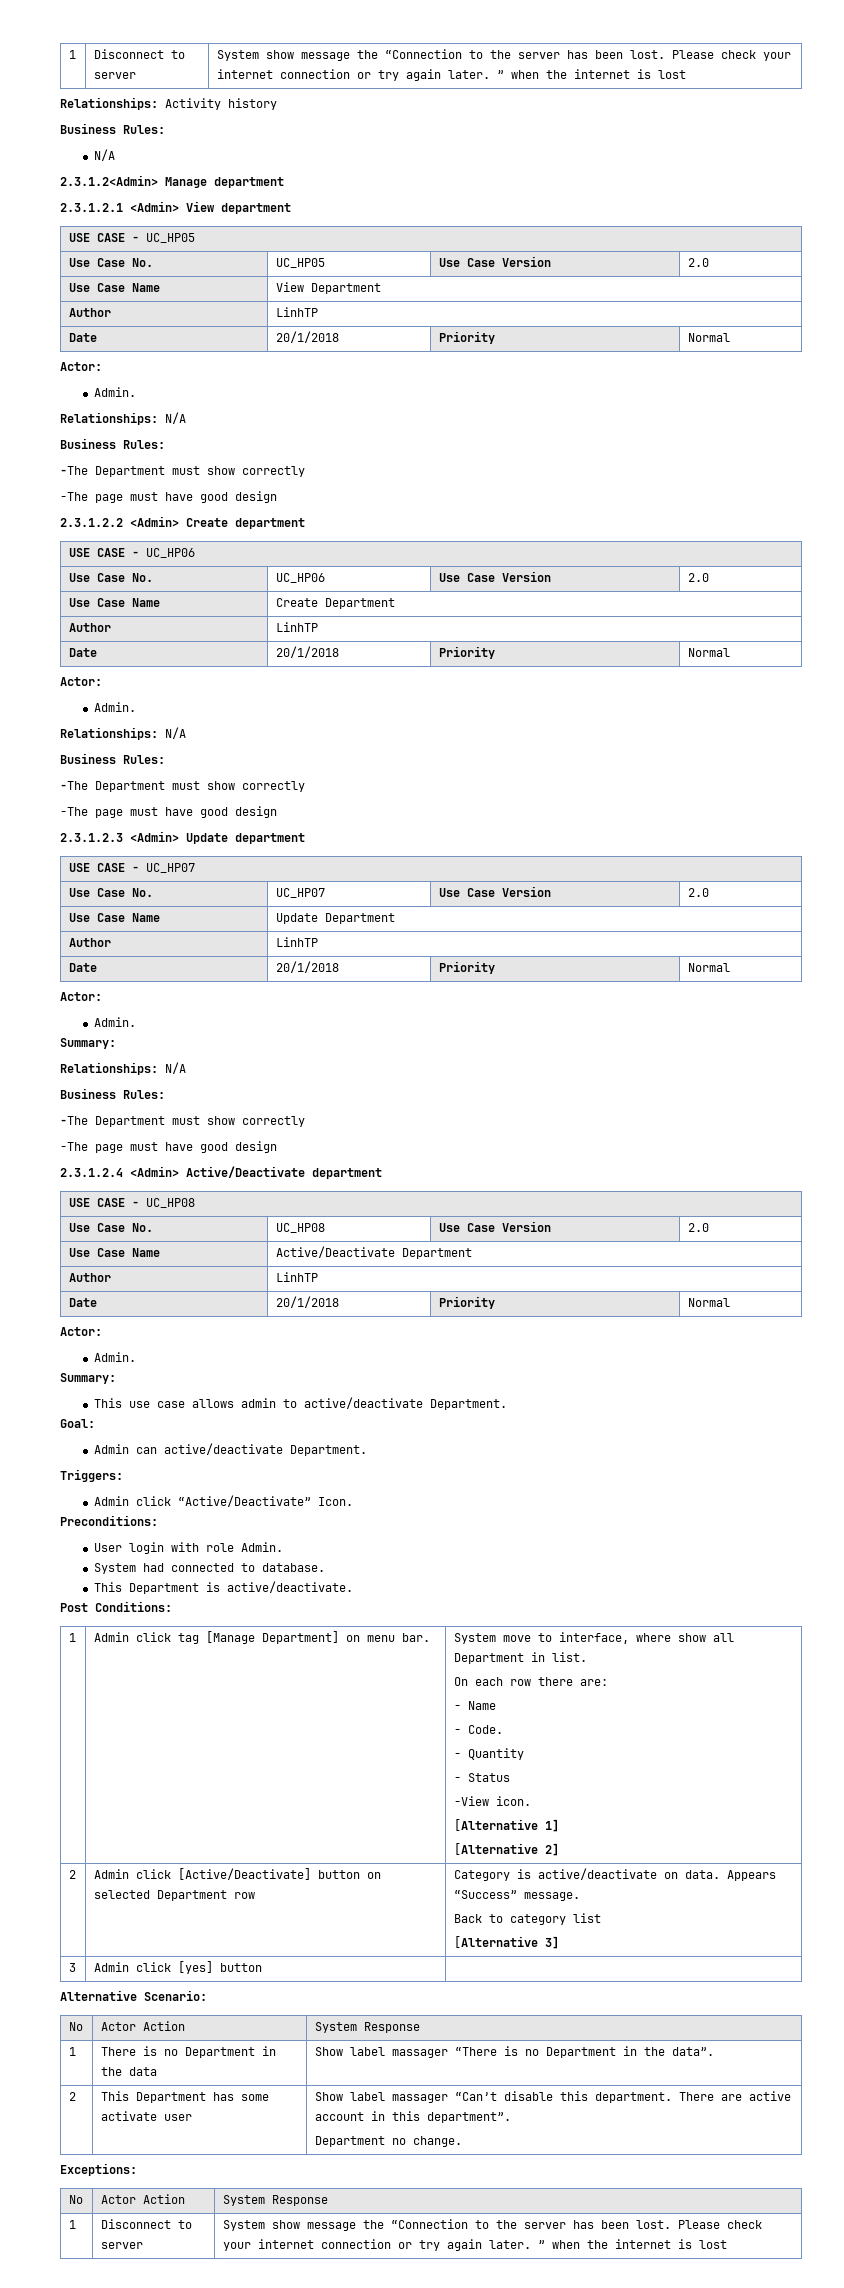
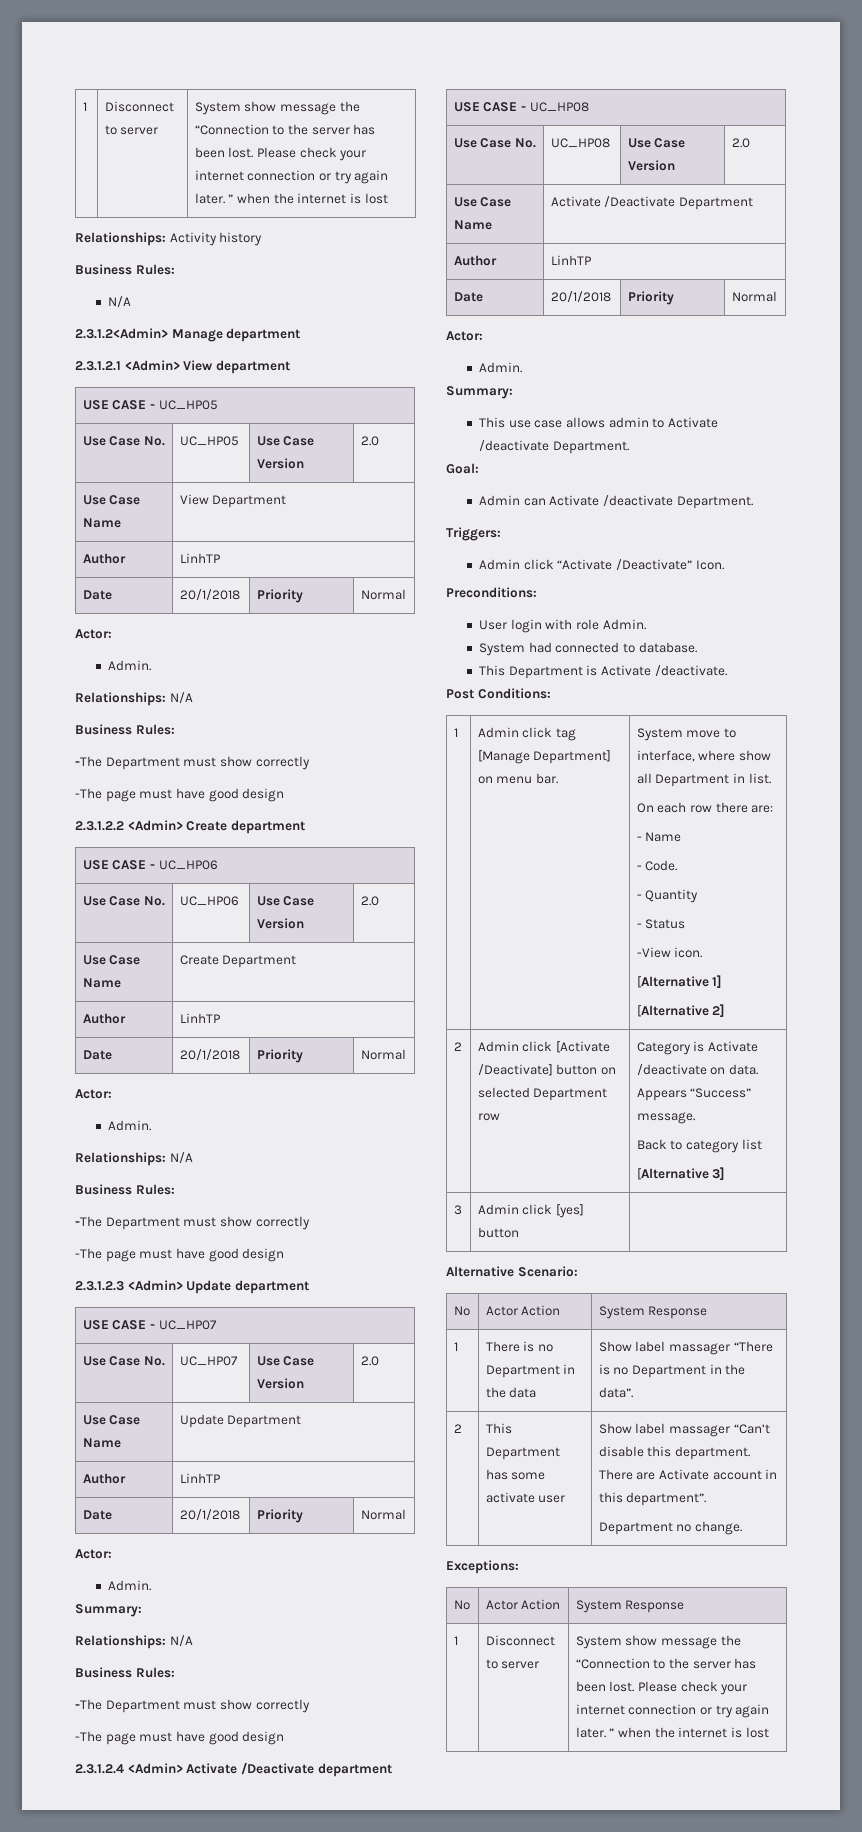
[186,1166,305,1178] Active/Deactivate -> [186,1762,314,1775] Activate /Deactivate
[275,1246,395,1258] Active/Deactivate -> [550,196,676,207] Activate /Deactivate
[303,1397,423,1409] active/deactivate -> [667,417,718,428] [479,440,550,451] Activate /deactivate
[163,1443,283,1455] active/deactivate -> [549,495,674,506] Activate /deactivate
[177,1495,311,1507] “Active/Deactivate” -> [557,559,693,570] “Activate /Deactivate”
[226,1581,353,1593] active/deactivate. -> [601,665,727,676] Activate /deactivate.
[177,1868,311,1880] [Active/Deactivate] -> [556,1041,611,1053] [477,1064,553,1076] [Activate /Deactivate]
[537,1868,657,1880] active/deactivate -> [708,1041,759,1052] [636,1064,707,1075] Activate /deactivate
[748,2091,791,2101] active -> [659,1469,710,1480] Activate

